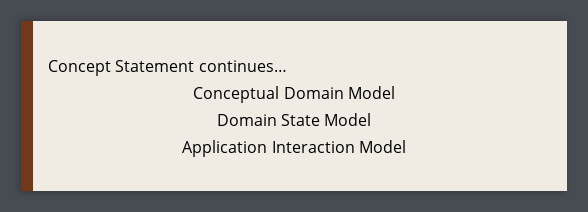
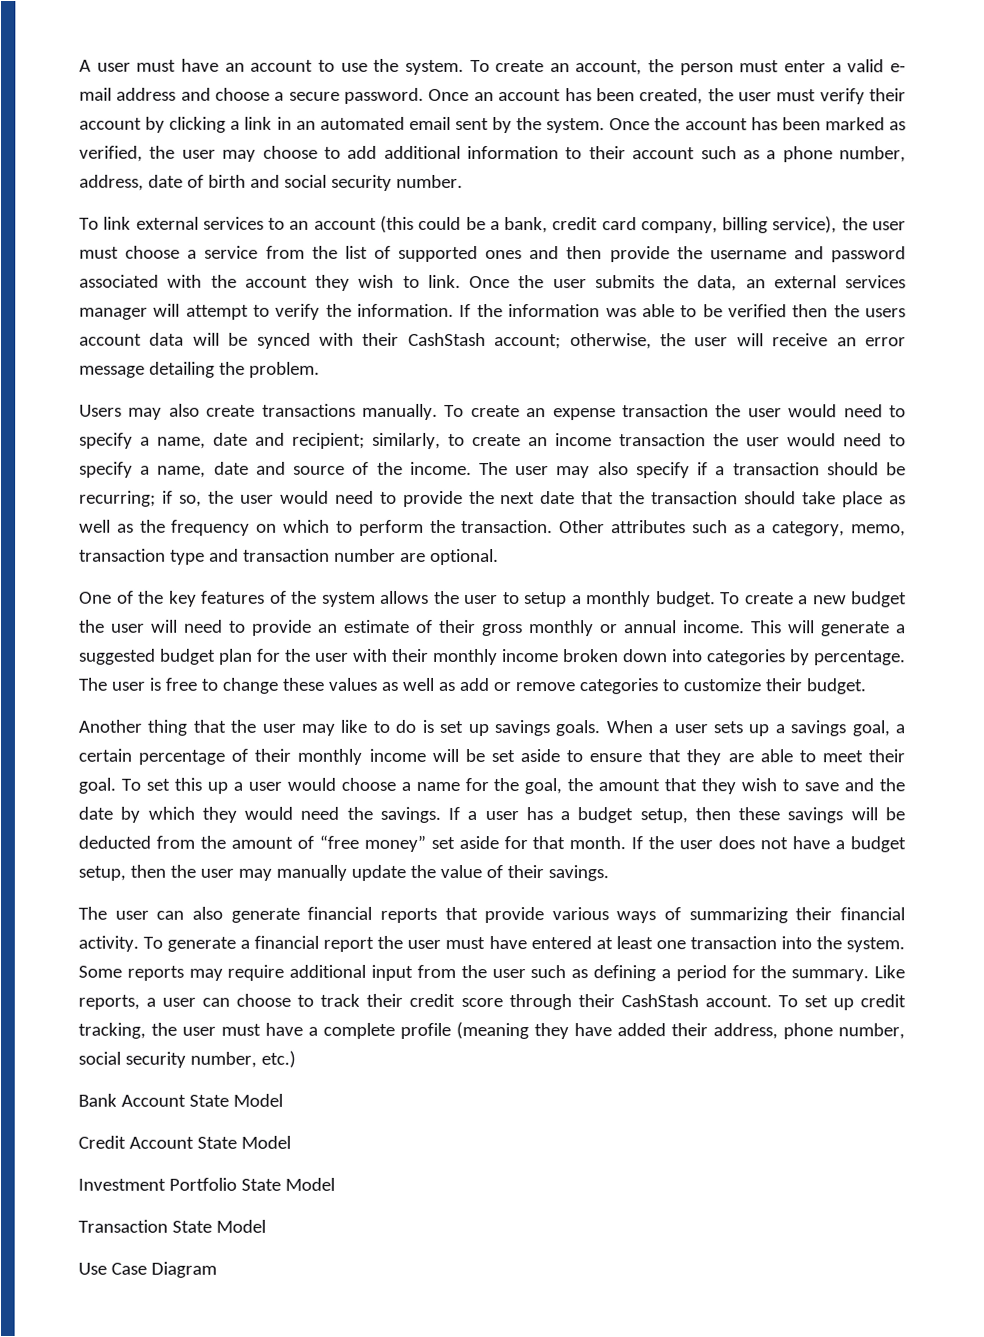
[48,60,287,76] [193,86,395,103] [216,113,372,126] [182,140,406,157] Concept Statement continues… // Conceptual Domain Model // Domain State Model // Application Interaction Model -> [79,58,906,76] [79,87,907,105] [79,116,906,134] [79,145,906,163] [79,174,463,191] [79,215,907,234] [79,245,906,263] [79,274,906,292] [79,303,907,320] [79,332,906,350] [79,361,320,378] [79,403,906,421] [79,432,906,449] [79,461,906,479] [79,490,907,508] [79,519,906,537] [79,548,499,566] [79,590,907,608] [79,619,906,637] [79,648,906,666] [78,677,866,695] [78,719,905,737] [78,748,905,766] [78,777,906,795] [78,806,905,824] [78,834,906,853] [78,864,609,882] [78,906,905,924] [78,935,905,953] [78,964,906,982] [78,993,906,1011] [78,1021,905,1040] [78,1050,296,1068] [78,1093,283,1107] [78,1135,291,1149] [78,1177,335,1191] [78,1219,266,1233] [78,1261,217,1278] A user must have an account to use the system. To create an account, the person must enter a valid e- mail address and choose a secure password. Once an account has been created, the user must verify their account by clicking a link in an automated email sent by the system. Once the account has been marked as verified, the user may choose to add additional information to their account such as a phone number, address, date of birth and social security number. // To link external services to an account (this could be a bank, credit card company, billing service), the user must choose a service from the list of supported ones and then provide the username and password associated with the account they wish to link. Once the user submits the data, an external services manager will attempt to verify the information. If the information was able to be verified then the users account data will be synced with their CashStash account; otherwise, the user will receive an error message detailing the problem. // Users may also create transactions manually. To create an expense transaction the user would need to specify a name, date and recipient; similarly, to create an income transaction the user would need to specify a name, date and source of the income. The user may also specify if a transaction should be recurring; if so, the user would need to provide the next date that the transaction should take place as well as the frequency on which to perform the transaction. Other attributes such as a category, memo, transaction type and transaction number are optional. // One of the key features of the system allows the user to setup a monthly budget. To create a new budget the user will need to provide an estimate of their gross monthly or annual income. This will generate a suggested budget plan for the user with their monthly income broken down into categories by percentage. The user is free to change these values as well as add or remove categories to customize their budget. // Another thing that the user may like to do is set up savings goals. When a user sets up a savings goal, a certain percentage of their monthly income will be set aside to ensure that they are able to meet their goal. To set this up a user would choose a name for the goal, the amount that they wish to save and the date by which they would need the savings. If a user has a budget setup, then these savings will be deducted from the amount of “free money” set aside for that month. If the user does not have a budget setup, then the user may manually update the value of their savings. // The user can also generate financial reports that provide various ways of summarizing their financial activity. To generate a financial report the user must have entered at least one transaction into the system. Some reports may require additional input from the user such as defining a period for the summary. Like reports, a user can choose to track their credit score through their CashStash account. To set up credit tracking, the user must have a complete profile (meaning they have added their address, phone number, social security number, etc.) // Bank Account State Model // Credit Account State Model // Investment Portfolio State Model // Transaction State Model // Use Case Diagram

